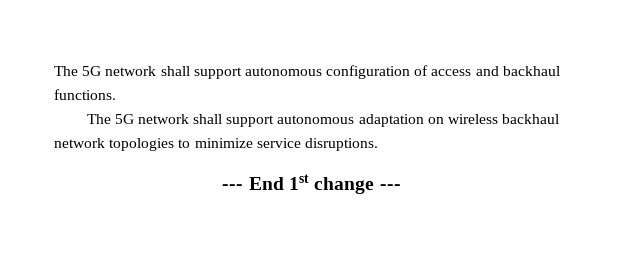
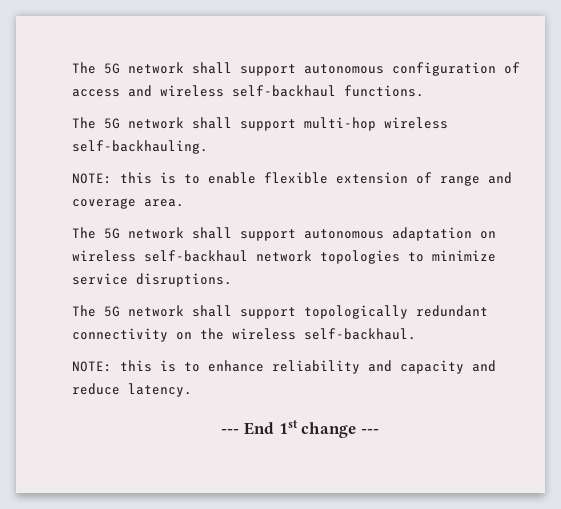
[502,66,560,76] backhaul -> [160,85,336,97] wireless self-backhaul
(116, 94) none -> [72,117,448,131] [72,140,208,154] [72,172,512,186] [72,198,184,209] // The 5G network shall support multi-hop wireless self-backhauling. // NOTE: this is to enable flexible extension of range and coverage area.
[502,114,560,124] backhaul -> [144,250,248,262] self-backhaul
(378, 144) none -> [72,305,488,319] [72,328,416,342] [72,360,496,374] [72,383,192,397] // The 5G network shall support topologically redundant connectivity on the wireless self-backhaul. // NOTE: this is to enhance reliability and capacity and reduce latency.

